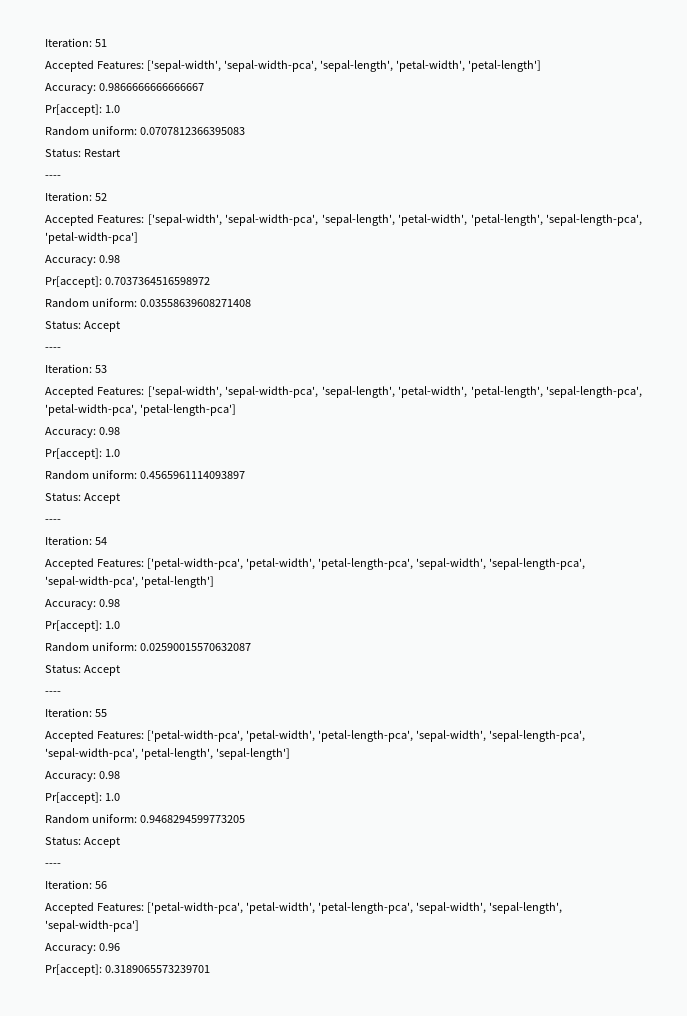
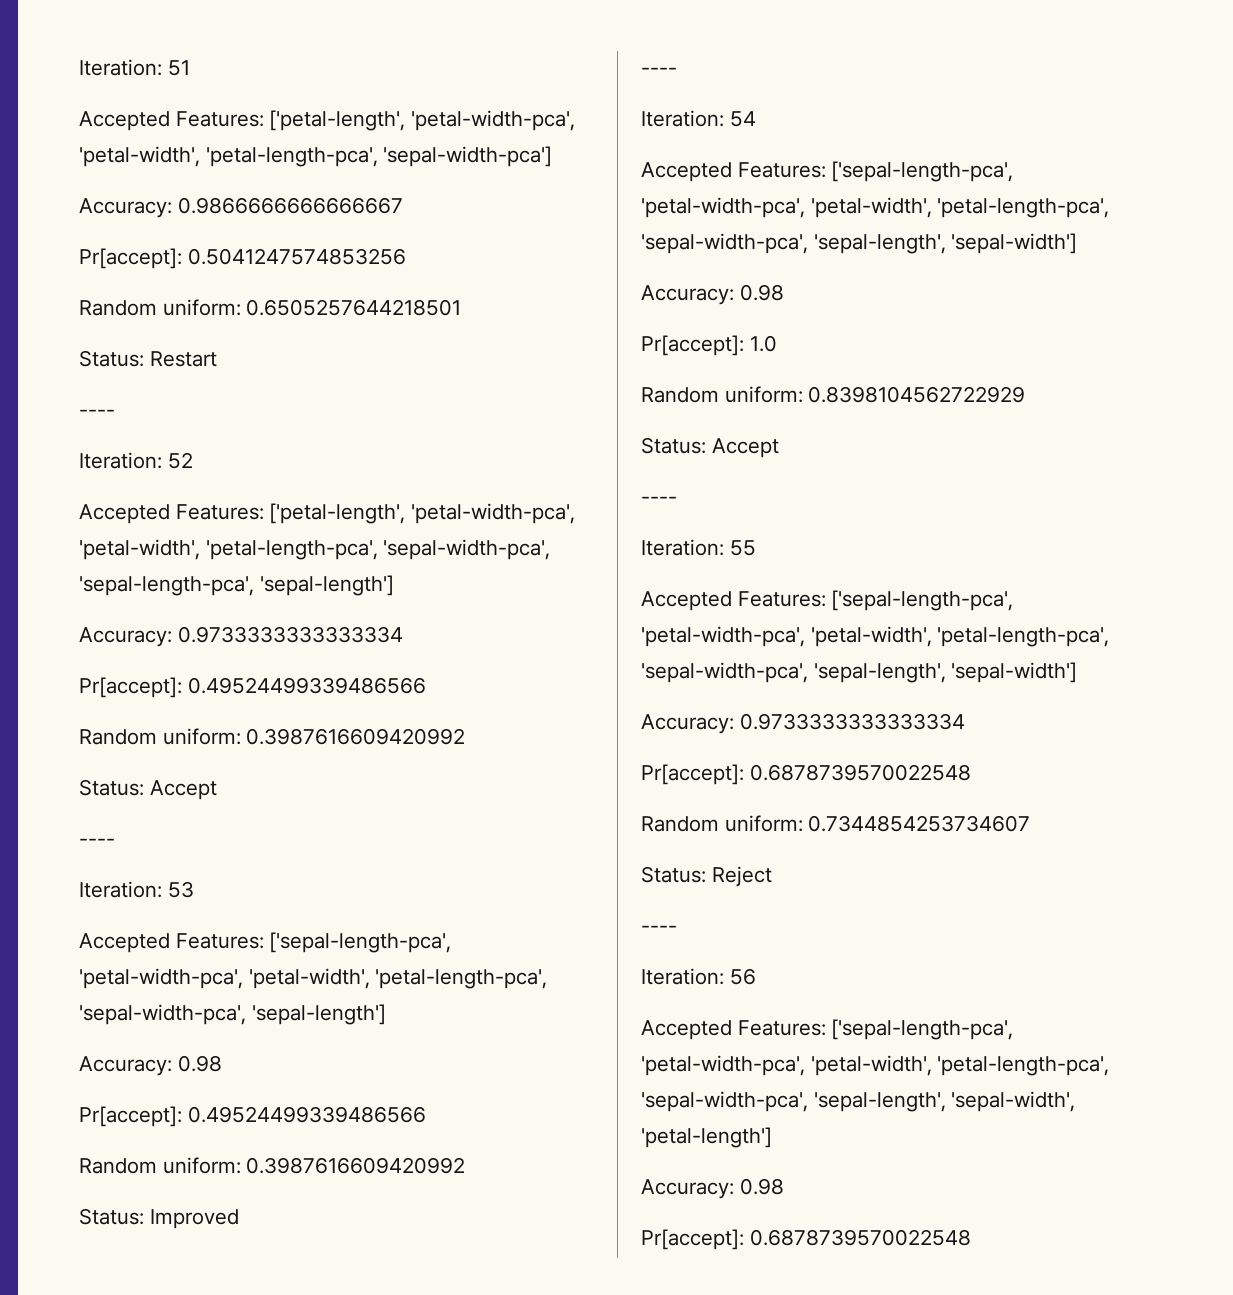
[146,60,541,72] ['sepal-width', 'sepal-width-pca', 'sepal-length', 'petal-width', 'petal-length'] -> [269,110,576,131] [79,146,553,167] ['petal-length', 'petal-width-pca', 'petal-width', 'petal-length-pca', 'sepal-width-pca']
[104,105,120,113] [45,126,245,135] 1.0 // Random uniform: 0.0707812366395083 -> [187,248,406,265] [79,299,462,316] 0.5041247574853256 // Random uniform: 0.6505257644218501
[147,214,643,226] [45,232,138,244] [45,255,120,266] [45,276,210,288] [45,298,251,307] ['sepal-width', 'sepal-width-pca', 'sepal-length', 'petal-width', 'petal-length', 'sepal-length-pca', 'petal-width-pca'] // Accuracy: 0.98 // Pr[accept]: 0.7037364516598972 // Random uniform: 0.03558639608271408 -> [269,503,576,524] [79,539,551,560] [79,575,394,596] [79,626,403,647] [79,677,426,698] [79,728,466,745] ['petal-length', 'petal-width-pca', 'petal-width', 'petal-length-pca', 'sepal-width-pca', 'sepal-length-pca', 'sepal-length'] // Accuracy: 0.9733333333333334 // Pr[accept]: 0.49524499339486566 // Random uniform: 0.3987616609420992
[147,386,643,398] [45,404,236,416] [45,427,120,438] [45,448,120,460] [45,470,245,479] [45,493,120,504] [45,519,61,523] [45,536,107,545] [45,558,585,570] [45,576,214,588] [45,599,120,610] [45,620,120,632] [45,642,251,651] ['sepal-width', 'sepal-width-pca', 'sepal-length', 'petal-width', 'petal-length', 'sepal-length-pca', 'petal-width-pca', 'petal-length-pca'] // Accuracy: 0.98 // Pr[accept]: 1.0 // Random uniform: 0.4565961114093897 // Status: Accept // ---- // Iteration: 54 // Accepted Features: ['petal-width-pca', 'petal-width', 'petal-length-pca', 'sepal-width', 'sepal-length-pca', 'sepal-width-pca', 'petal-length'] // Accuracy: 0.98 // Pr[accept]: 1.0 // Random uniform: 0.02590015570632087 -> [269,932,452,953] [79,968,548,989] [79,1004,386,1025] [79,1055,222,1076] [79,1106,426,1127] [79,1157,466,1174] [79,1208,239,1229] [641,67,677,75] [641,110,756,127] [641,161,1014,182] [641,197,1110,218] [641,233,1078,254] [641,284,784,305] [641,335,777,356] [641,386,1026,403] ['sepal-length-pca', 'petal-width-pca', 'petal-width', 'petal-length-pca', 'sepal-width-pca', 'sepal-length'] // Accuracy: 0.98 // Pr[accept]: 0.49524499339486566 // Random uniform: 0.3987616609420992 // Status: Improved // ---- // Iteration: 54 // Accepted Features: ['sepal-length-pca', 'petal-width-pca', 'petal-width', 'petal-length-pca', 'sepal-width-pca', 'sepal-length', 'sepal-width'] // Accuracy: 0.98 // Pr[accept]: 1.0 // Random uniform: 0.8398104562722929
[146,730,585,742] [45,748,290,760] [45,771,120,782] [45,792,120,804] [45,814,245,823] [45,837,120,848] ['petal-width-pca', 'petal-width', 'petal-length-pca', 'sepal-width', 'sepal-length-pca', 'sepal-width-pca', 'petal-length', 'sepal-length'] // Accuracy: 0.98 // Pr[accept]: 1.0 // Random uniform: 0.9468294599773205 // Status: Accept -> [831,590,1014,611] [641,626,1110,647] [641,662,1078,683] [641,713,965,734] [641,764,971,785] [641,815,1031,832] [641,866,772,887] ['sepal-length-pca', 'petal-width-pca', 'petal-width', 'petal-length-pca', 'sepal-width-pca', 'sepal-length', 'sepal-width'] // Accuracy: 0.9733333333333334 // Pr[accept]: 0.6878739570022548 // Random uniform: 0.7344854253734607 // Status: Reject
[146,902,562,914] [45,920,139,932] [45,943,120,954] [45,964,210,976] ['petal-width-pca', 'petal-width', 'petal-length-pca', 'sepal-width', 'sepal-length', 'sepal-width-pca'] // Accuracy: 0.96 // Pr[accept]: 0.3189065573239701 -> [831,1019,1014,1040] [641,1055,1110,1076] [641,1091,1076,1112] [641,1127,772,1148] [641,1178,784,1199] [641,1229,971,1250] ['sepal-length-pca', 'petal-width-pca', 'petal-width', 'petal-length-pca', 'sepal-width-pca', 'sepal-length', 'sepal-width', 'petal-length'] // Accuracy: 0.98 // Pr[accept]: 0.6878739570022548

